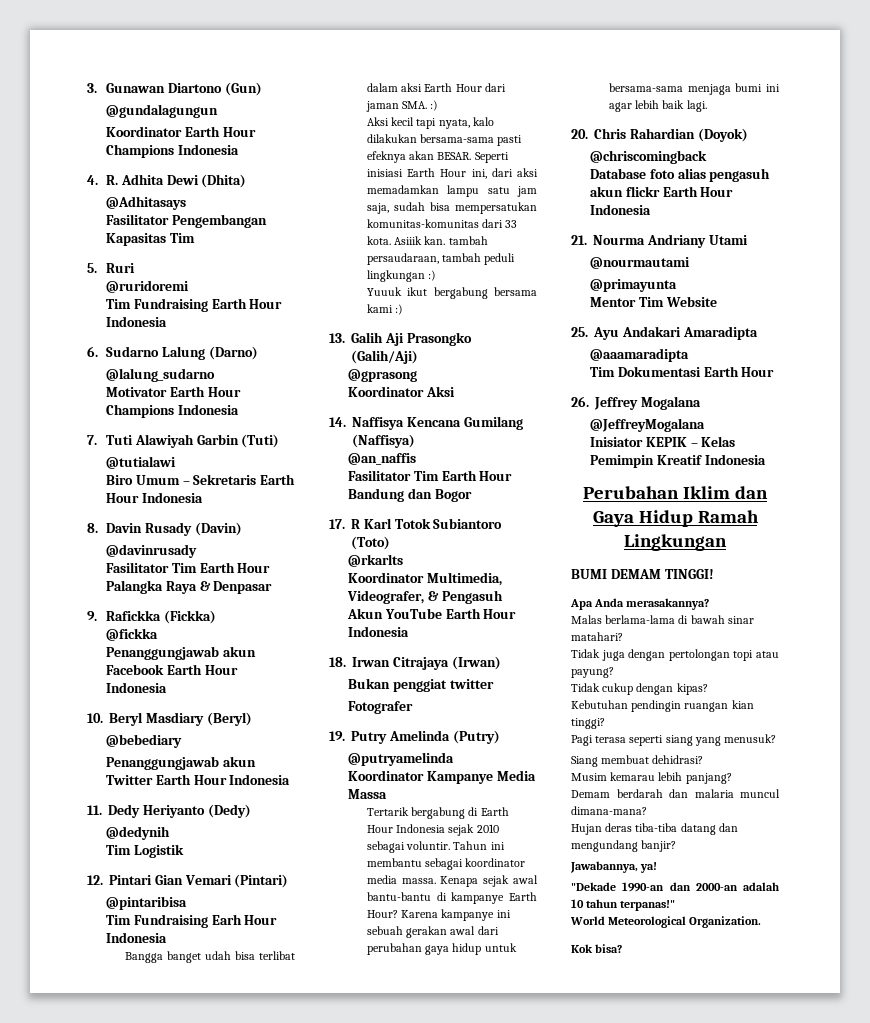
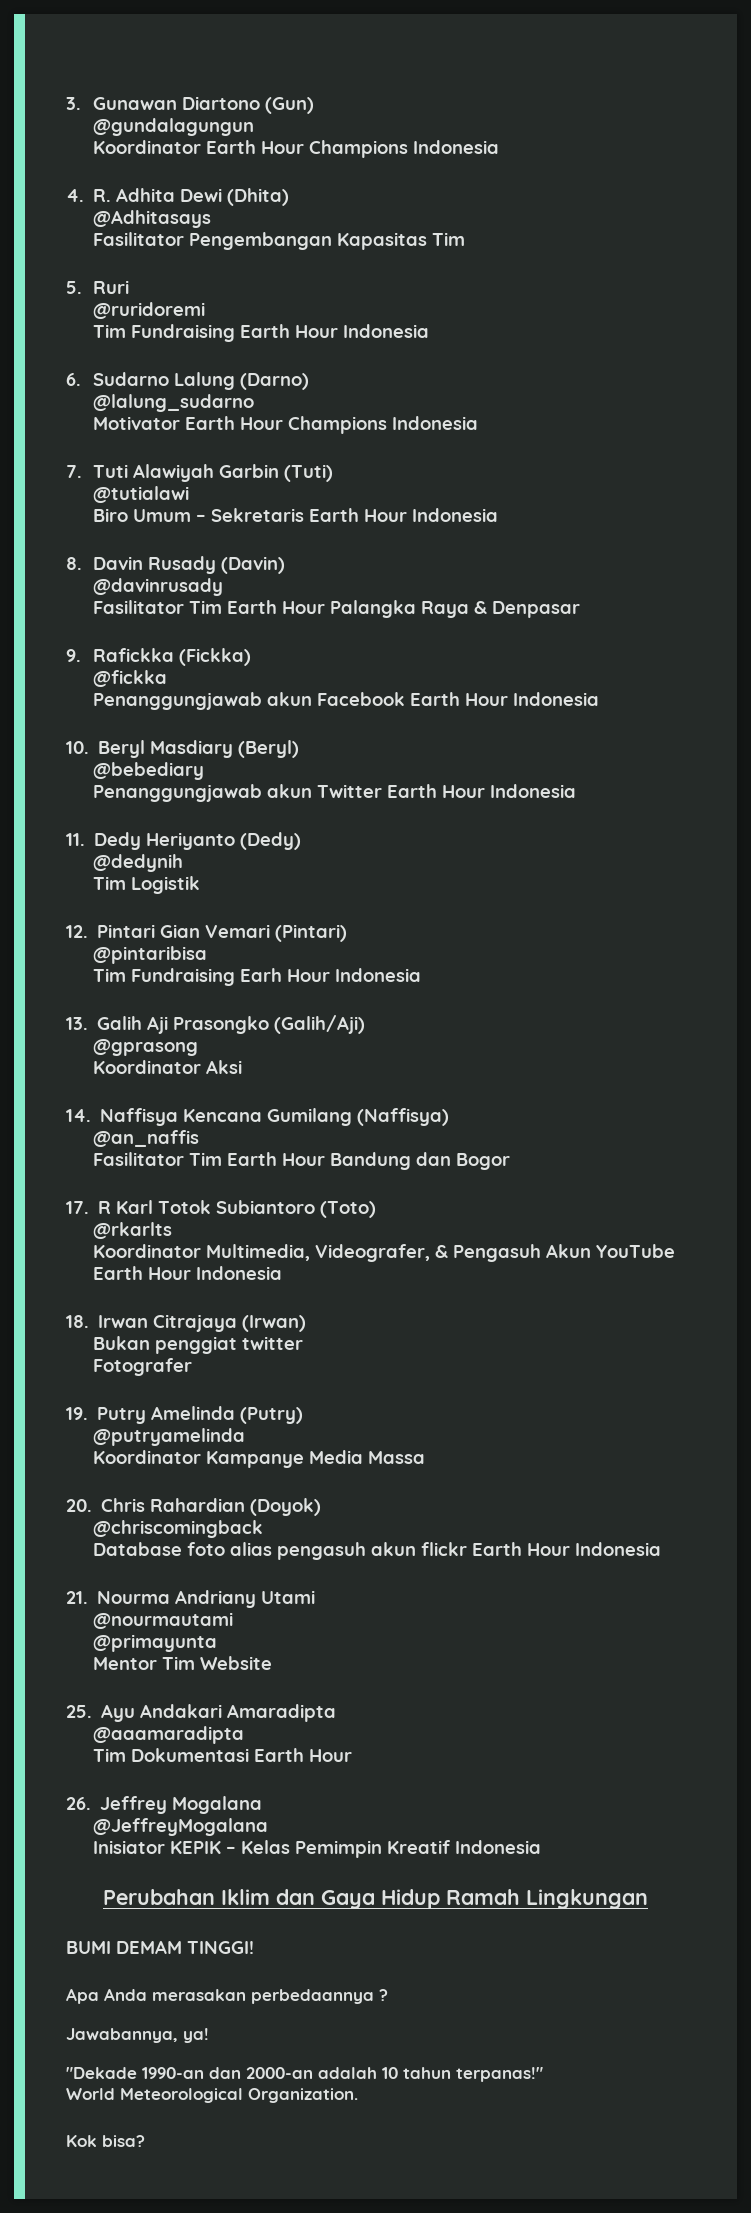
[124,951,295,963] [366,83,506,92] [365,100,439,112] [366,117,494,129] [366,134,523,146] [366,151,509,163] [366,168,538,179] [366,185,537,197] [366,202,537,214] [366,219,518,228] [366,236,488,245] [366,253,516,265] [366,270,437,282] [366,287,537,299] [366,304,404,315] // Bangga banget udah bisa terlibat dalam aksi Earth Hour dari jaman SMA. :) // Aksi kecil tapi nyata, kalo dilakukan bersama-sama pasti efeknya akan BESAR. Seperti inisiasi Earth Hour ini, dari aksi memadamkan lampu satu jam saja, sudah bisa mempersatukan komunitas-komunitas dari 33 kota. Asiiik kan. tambah persaudaraan, tambah peduli lingkungan :) // Yuuuk ikut bergabung bersama kami :) -> (422, 975) none
[366,807,509,819] [366,824,499,836] [366,841,505,853] [366,858,526,870] [366,875,538,887] [366,892,537,904] [366,909,511,921] [366,926,499,938] [366,943,517,955] [608,83,780,95] [608,100,707,112] // Tertarik bergabung di Earth Hour Indonesia sejak 2010 sebagai voluntir. Tahun ini membantu sebagai koordinator media massa. Kenapa sejak awal bantu-bantu di kampanye Earth Hour? Karena kampanye ini sebuah gerakan awal dari perubahan gaya hidup untuk bersama-sama menjaga bumi ini agar lebih baik lagi. -> (426, 1457) none
[626,598,710,610] [571,615,754,624] [571,632,623,641] [571,649,779,661] [571,667,614,678] [571,683,708,695] [571,700,754,712] [571,718,605,729] [571,734,777,746] [571,755,704,767] [571,772,732,784] [571,789,780,798] [571,806,647,815] [571,823,738,835] [571,840,677,852] merasakannya? // Malas berlama-lama di bawah sinar matahari? // Tidak juga dengan pertolongan topi atau payung? // Tidak cukup dengan kipas? // Kebutuhan pendingin ruangan kian tinggi? // Pagi terasa seperti siang yang menusuk? // Siang membuat dehidrasi? // Musim kemarau lebih panjang? // Demam berdarah dan malaria muncul dimana-mana? // Hujan deras tiba-tiba datang dan mengundang banjir? -> [152,1989,388,2004] merasakan perbedaannya ?

